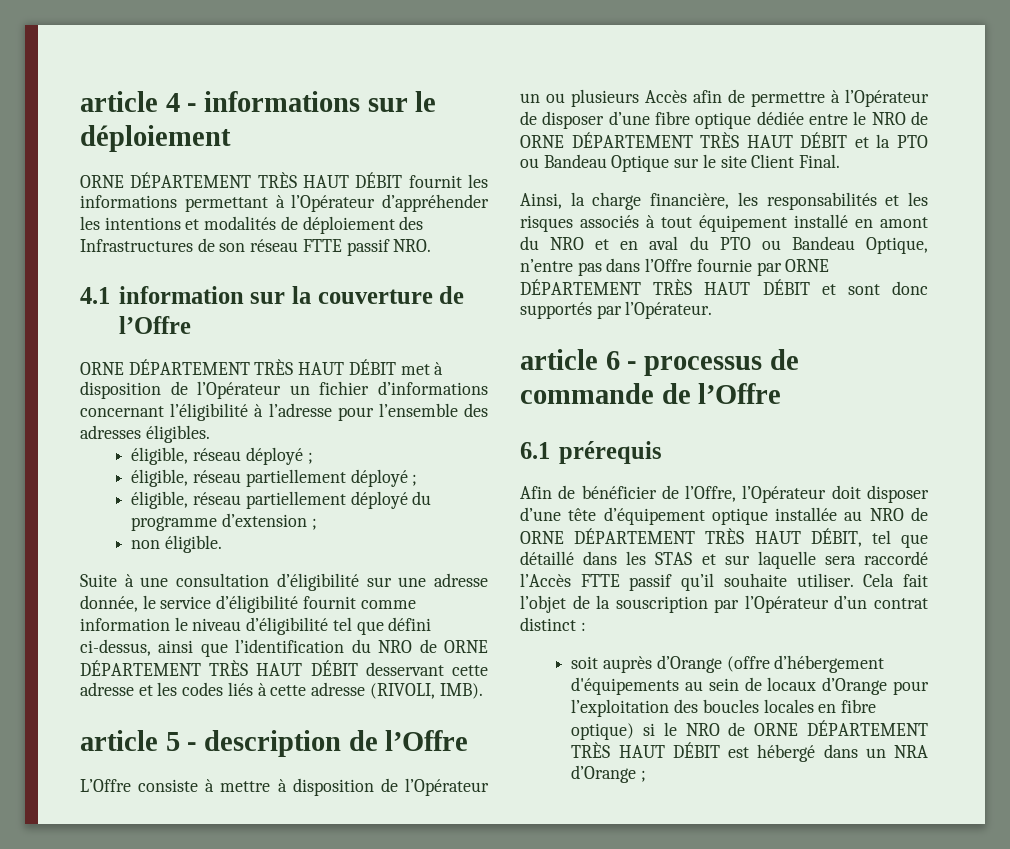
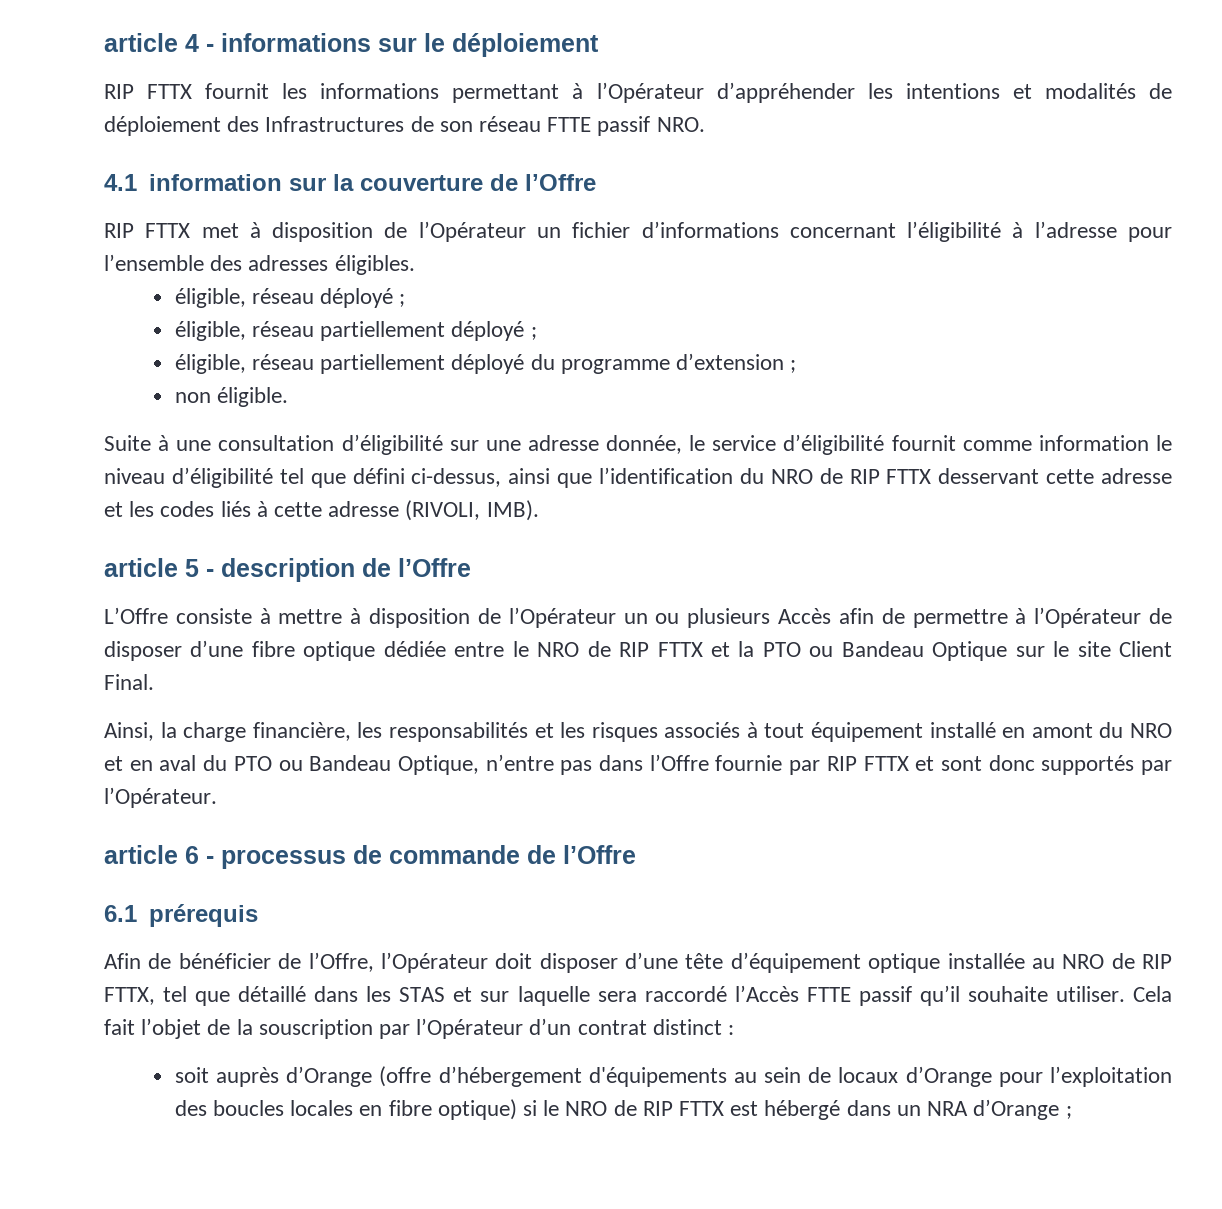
[80,172,403,188] ORNE DÉPARTEMENT TRÈS HAUT DÉBIT -> [104,84,193,99] RIP FTTX
[80,359,396,375] ORNE DÉPARTEMENT TRÈS HAUT DÉBIT -> [104,223,191,238] RIP FTTX
[444,640,489,653] [80,660,358,676] ORNE DÉPARTEMENT TRÈS HAUT DÉBIT -> [849,469,932,484] RIP FTTX
[520,132,848,148] ORNE DÉPARTEMENT TRÈS HAUT DÉBIT -> [619,642,703,657] RIP FTTX
[785,259,830,272] [520,279,810,295] ORNE DÉPARTEMENT TRÈS HAUT DÉBIT -> [826,756,909,771] RIP FTTX
[520,528,862,547] ORNE DÉPARTEMENT TRÈS HAUT DÉBIT, -> [1142,954,1172,969] [104,987,155,1005] RIP FTTX,
[754,720,928,736] [571,742,720,758] ORNE DÉPARTEMENT TRÈS HAUT DÉBIT -> [642,1101,725,1116] RIP FTTX

